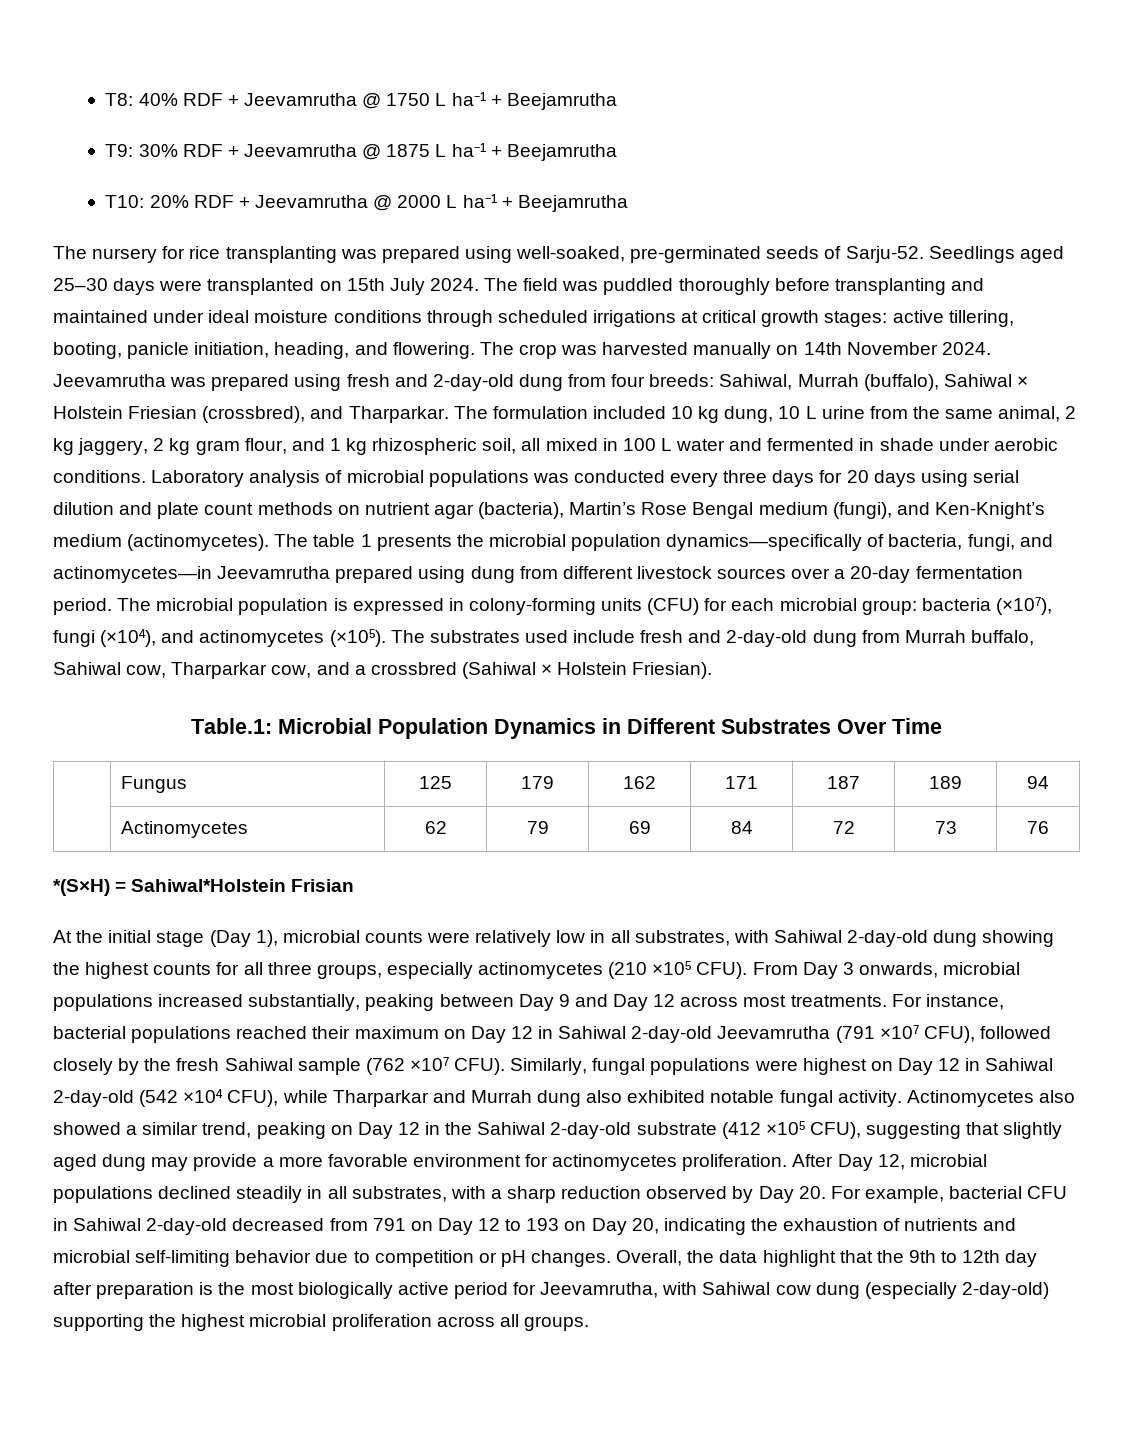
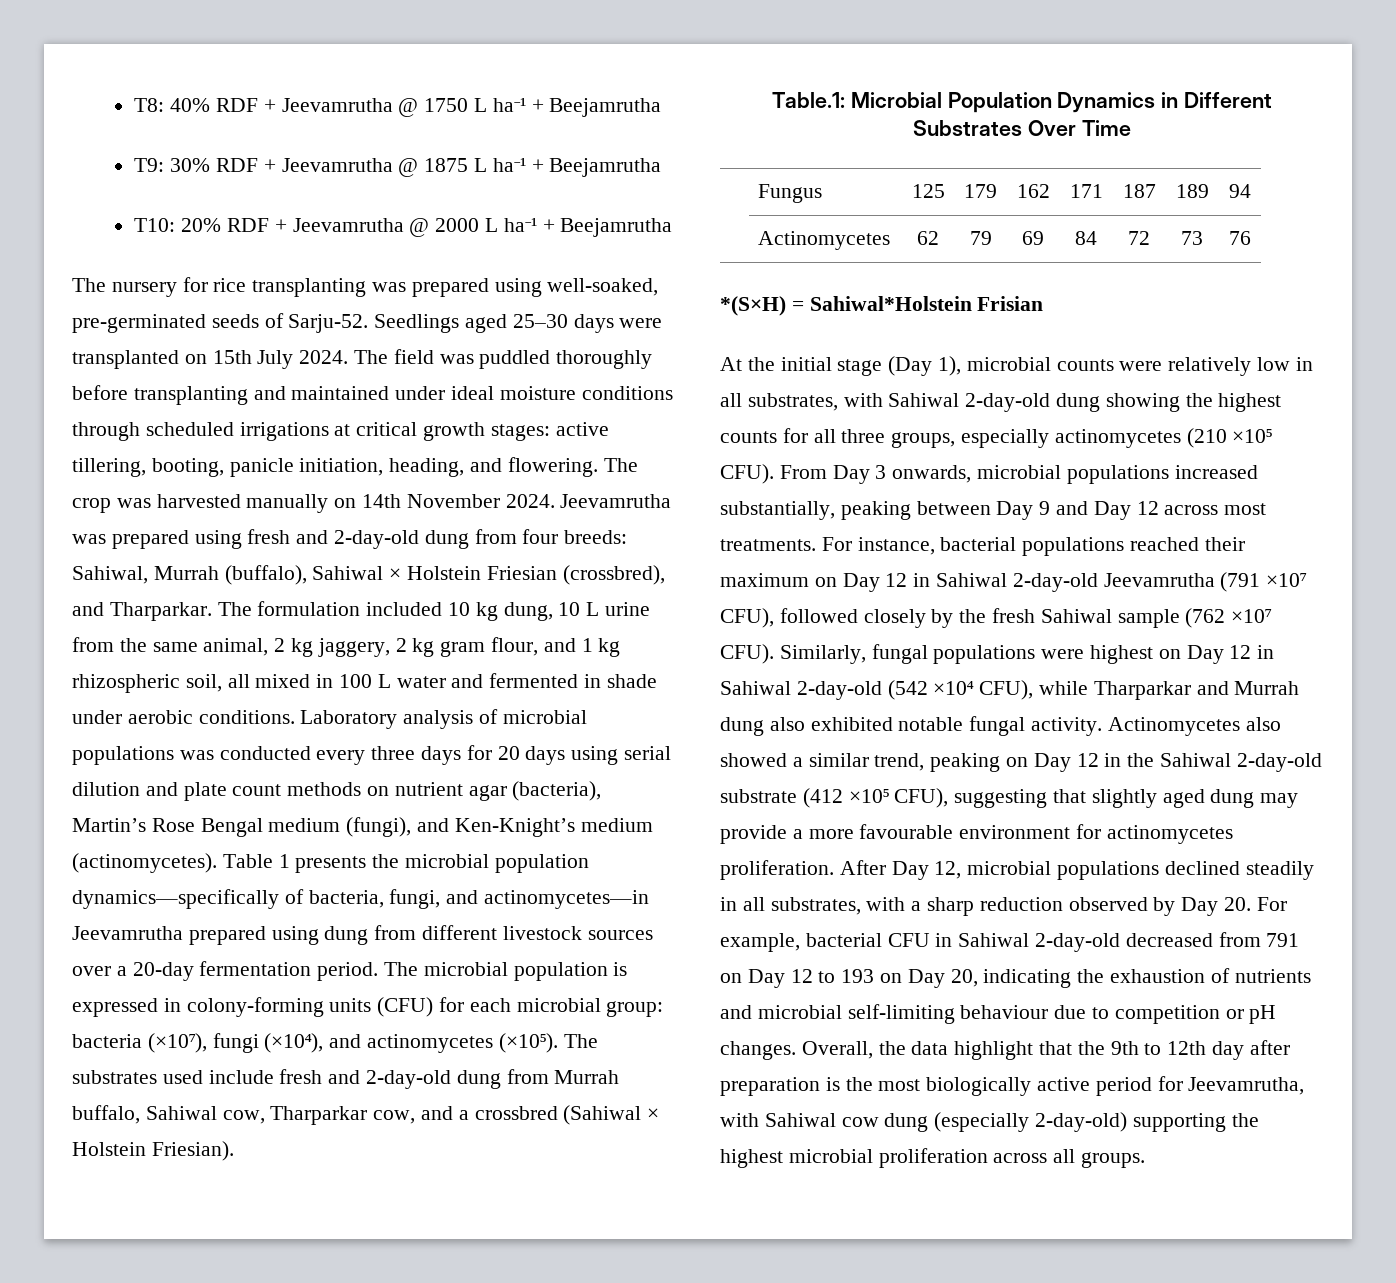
[274,534,356,547] The table -> [222,854,273,868] Table
[327,1154,408,1167] favorable -> [859,824,954,839] favourable
[235,1250,312,1263] behavior -> [960,1005,1049,1019] behaviour

